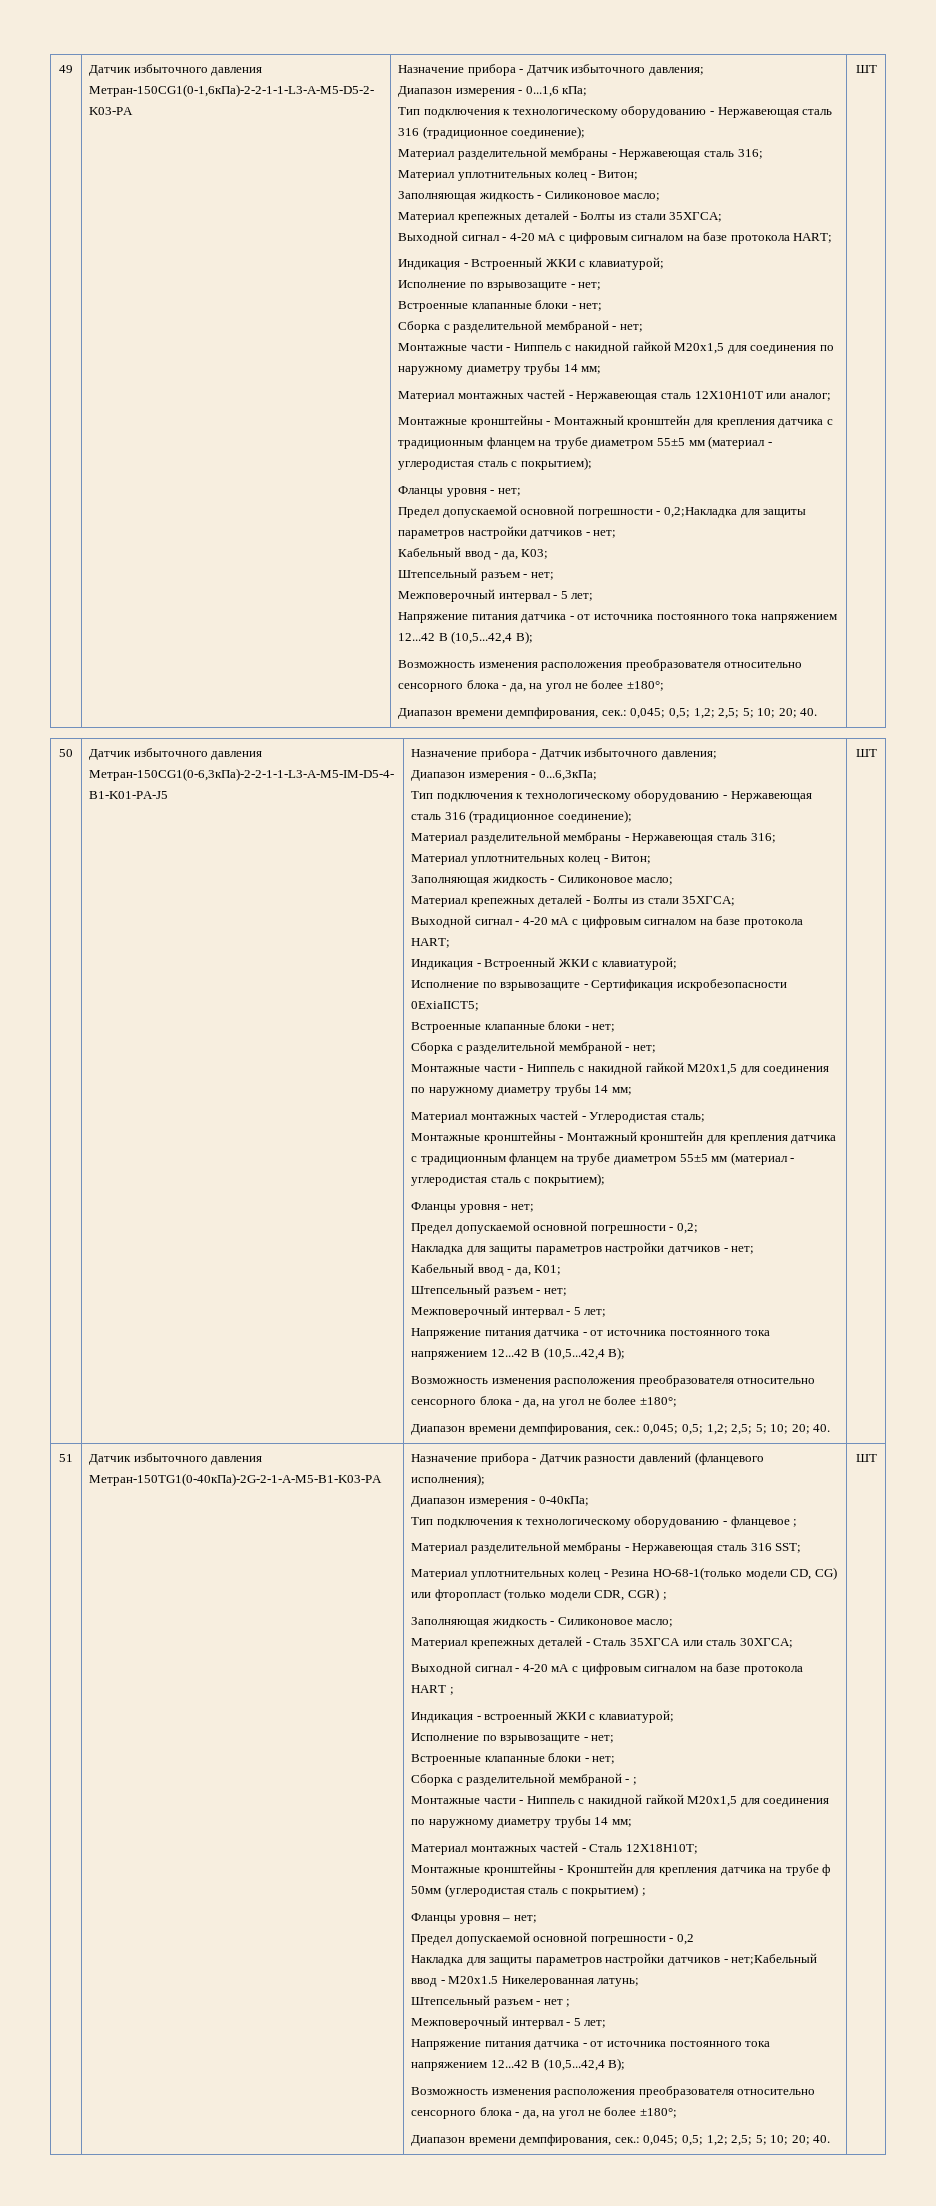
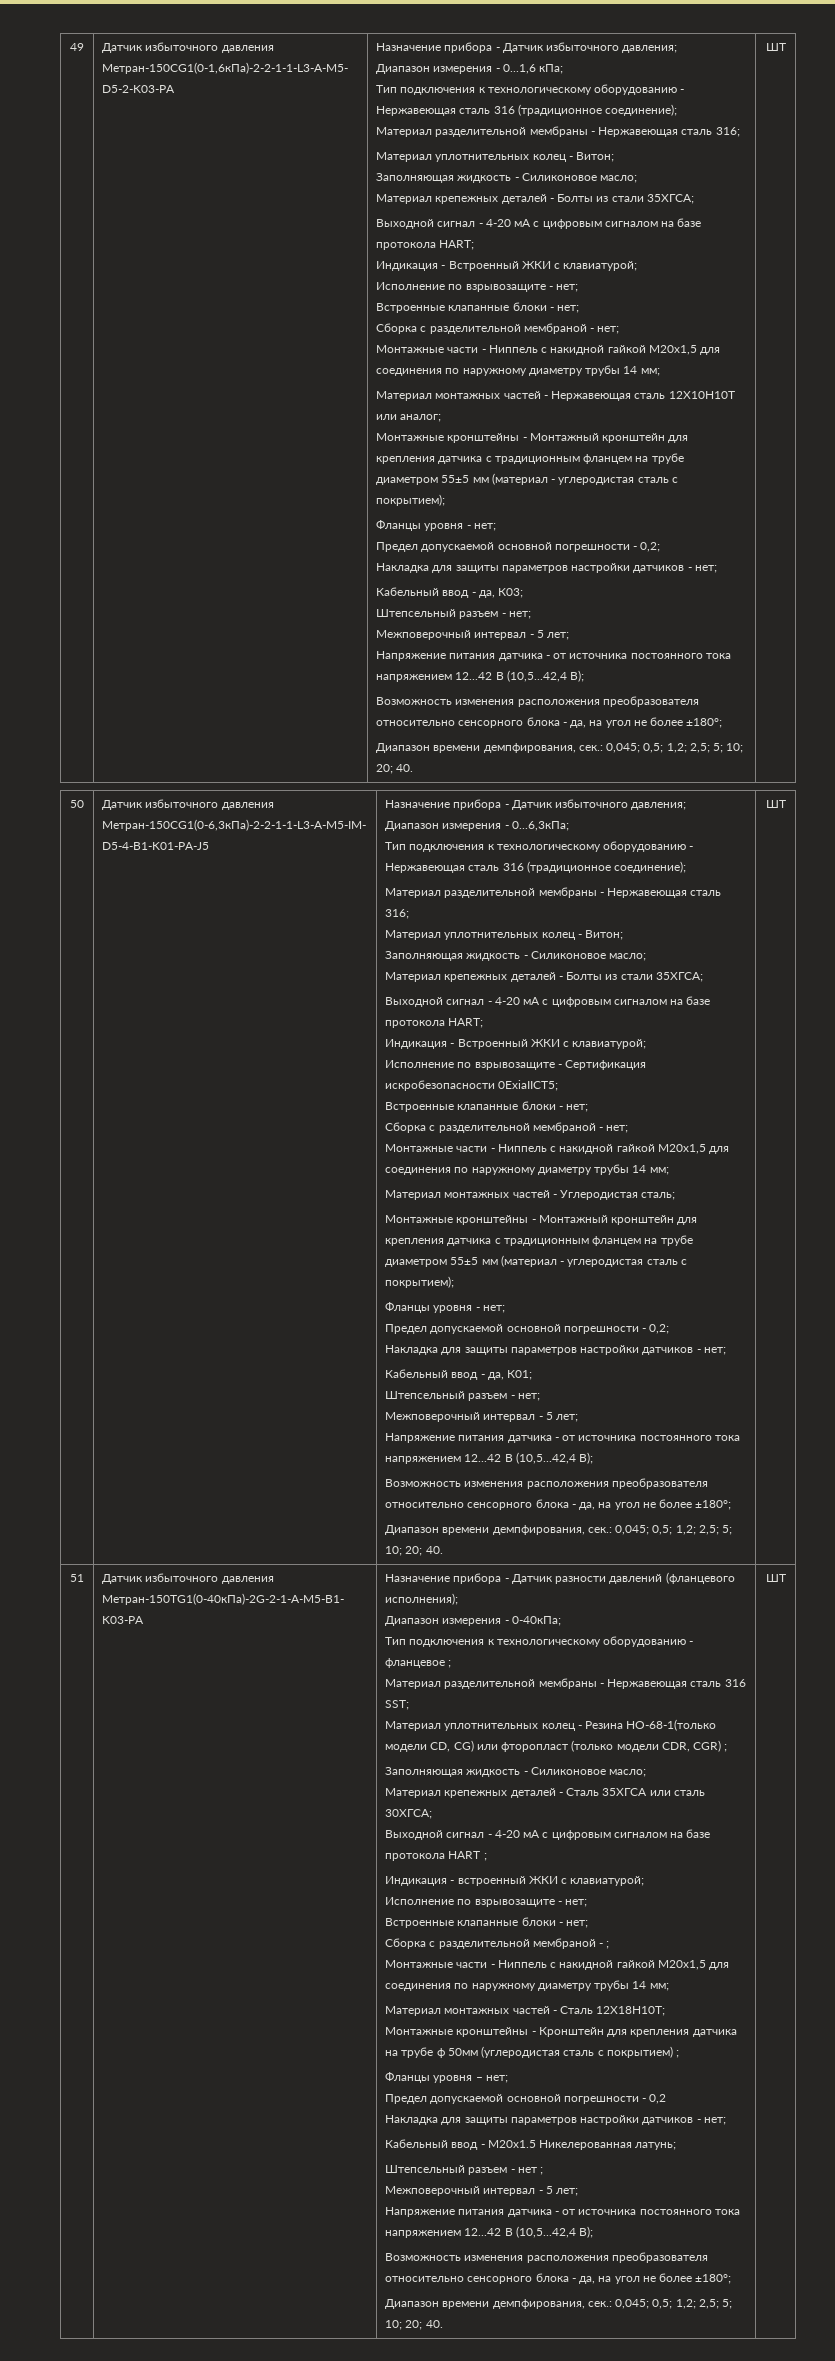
[663,507,737,518] 0,2;Накладка -> [640,542,661,552] [376,563,430,573] 0,2; // Накладка
[731,1953,818,1965] нет;Кабельный -> [703,2117,726,2125] [385,2139,449,2148] нет; // Кабельный

